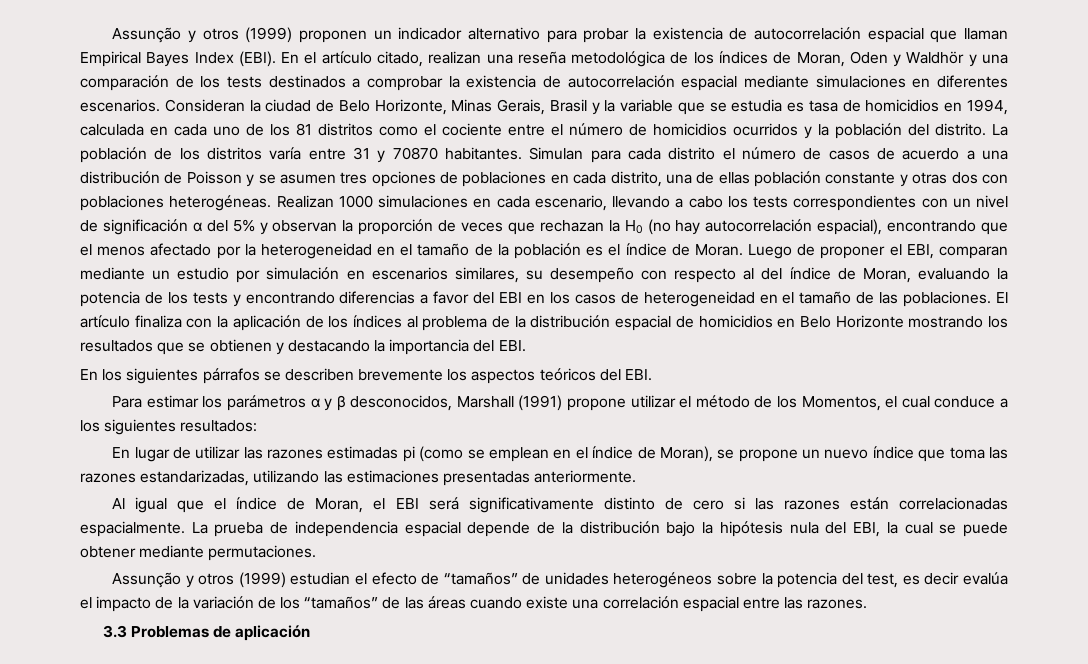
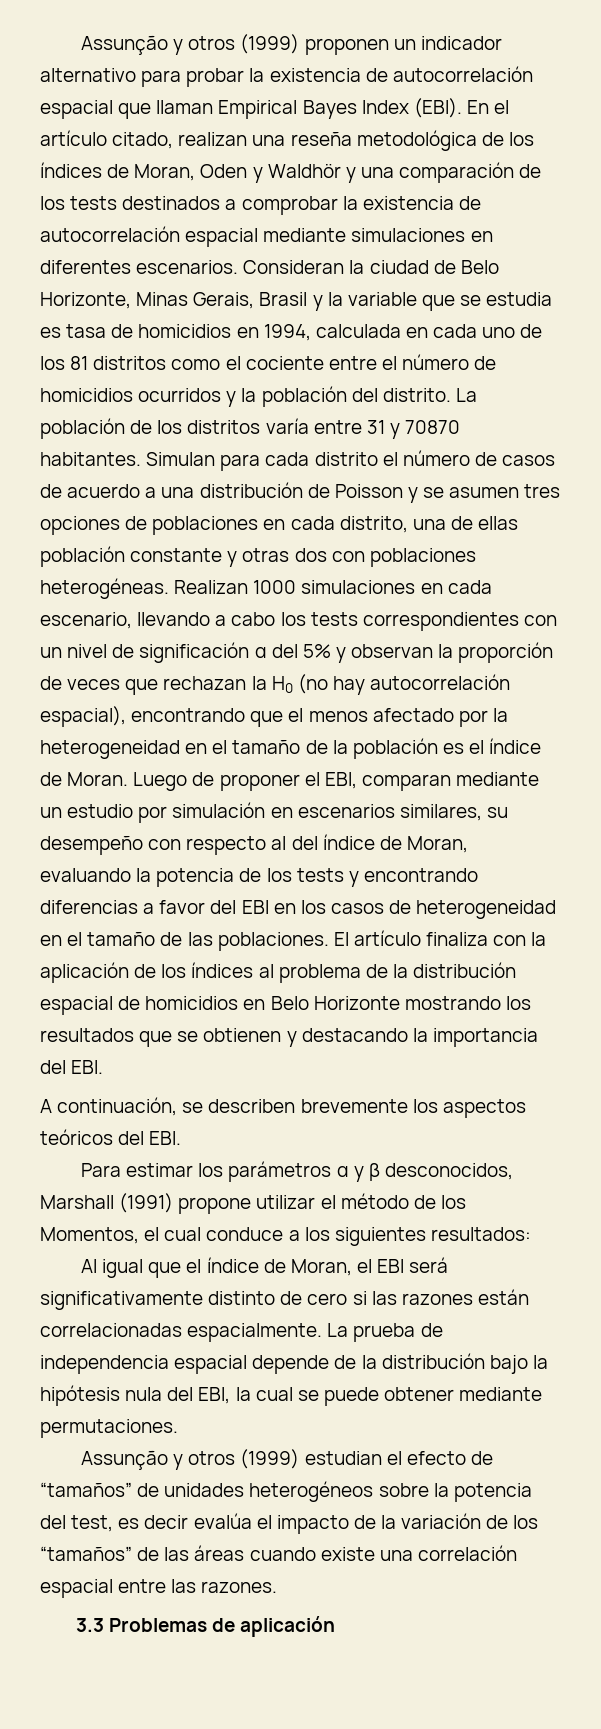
[80,368,260,384] En los siguientes párrafos -> [40,1097,178,1116] A continuación,
[112,446,1008,462] [80,470,637,486] // En lugar de utilizar las razones estimadas pi (como se emplean en el índice de Moran), se propone un nuevo índice que toma las razones estandarizadas, utilizando las estimaciones presentadas anteriormente. -> (531, 1234) none

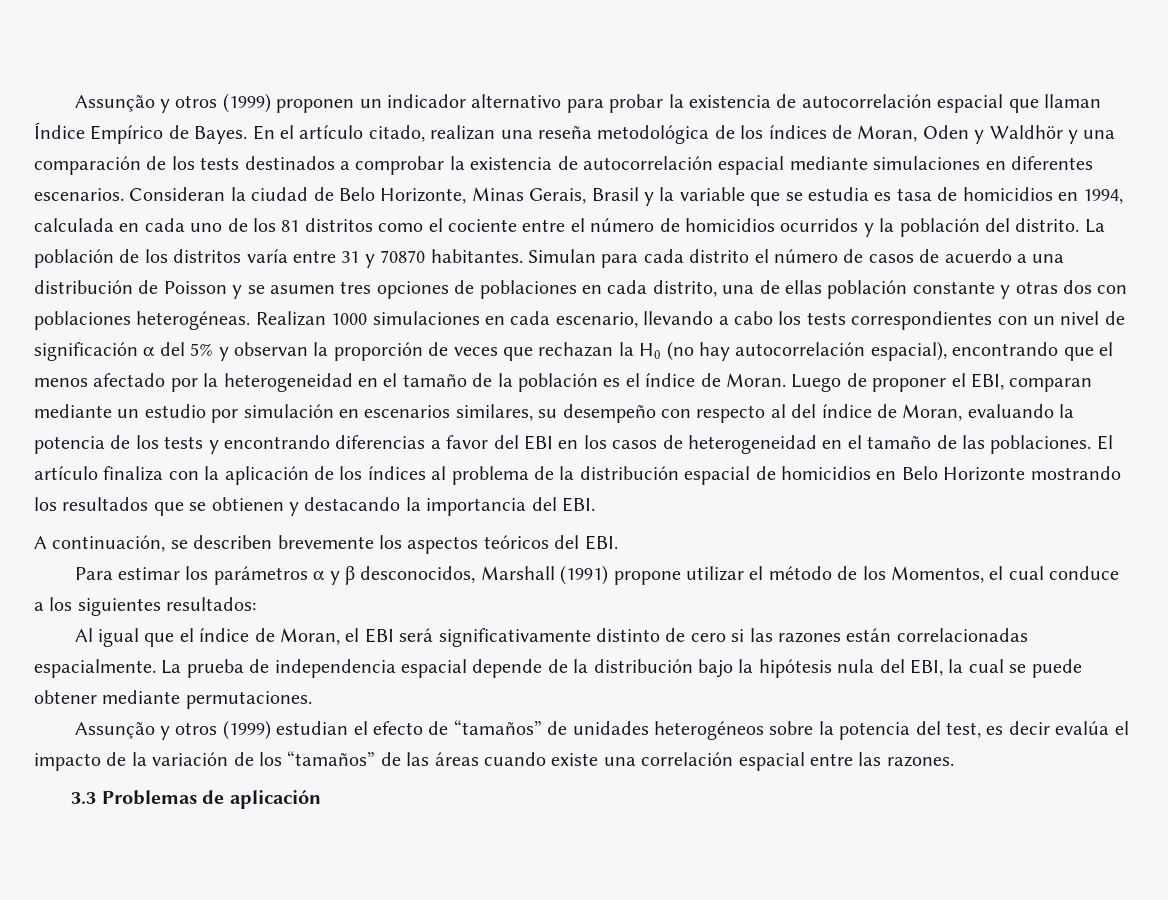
[218,98,462,119] Empirical Bayes Index (EBI). -> [34,122,248,144] Índice Empírico de Bayes.

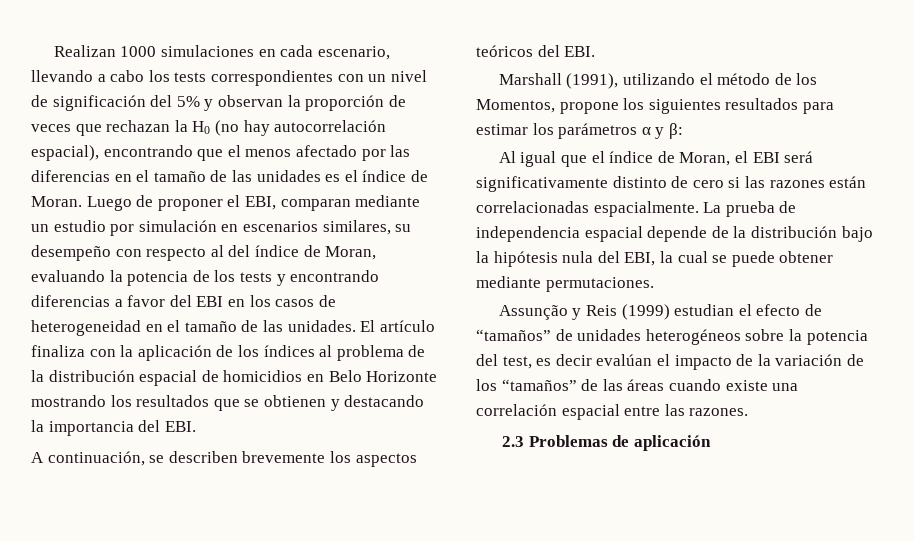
[74,93,1101,113] [34,122,1116,144] [34,156,1093,175] [34,187,1124,206] [34,218,1105,237] [34,249,1065,268] [34,280,1128,299] [34,311,251,330] Assunção y otros (1999) proponen un indicador alternativo para probar la existencia de autocorrelación espacial que llaman Índice Empírico de Bayes. En el artículo citado, realizan una reseña metodológica de los índices de Moran, Oden y Waldhör y una comparación de los tests destinados a comprobar la existencia de autocorrelación espacial mediante simulaciones en diferentes escenarios. Consideran la ciudad de Belo Horizonte, Minas Gerais, Brasil y la variable que se estudia es tasa de homicidios en 1994, calculada en cada uno de los 81 distritos como el cociente entre el número de homicidios ocurridos y la población del distrito. La población de los distritos varía entre 31 y 70870 habitantes. Simulan para cada distrito el número de casos de acuerdo a una distribución de Poisson y se asumen tres opciones de poblaciones en cada distrito, una de ellas población constante y otras dos con poblaciones heterogéneas. -> (53, 51) none
[143,347,156,356] α -> (146, 103) none
[203,373,598,392] la heterogeneidad en el tamaño de la población -> [390,145,411,157] [31,170,321,182] las diferencias en el tamaño de las unidades
[990,435,1092,454] poblaciones. -> [287,320,356,332] unidades.
[74,567,113,580] Para -> [498,73,818,89] [476,98,834,114] Marshall (1991), utilizando el método de los Momentos, propone los siguientes resultados para
[344,565,1120,585] [34,597,257,616] β desconocidos, Marshall (1991) propone utilizar el método de los Momentos, el cual conduce a los siguientes resultados: -> [668,123,683,139] β:
[175,722,218,735] otros -> [586,305,618,316] Reis
[1055,721,1110,735] evalúa -> [596,354,653,366] evalúan
[71,792,97,804] 3.3 -> [502,436,525,447] 2.3

